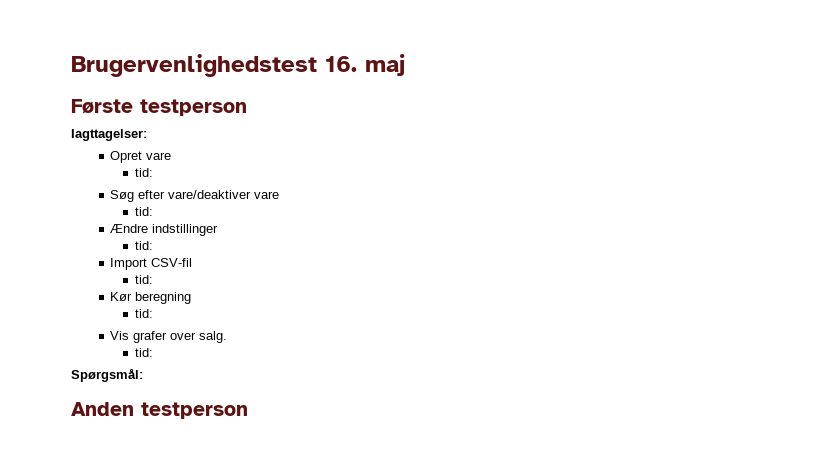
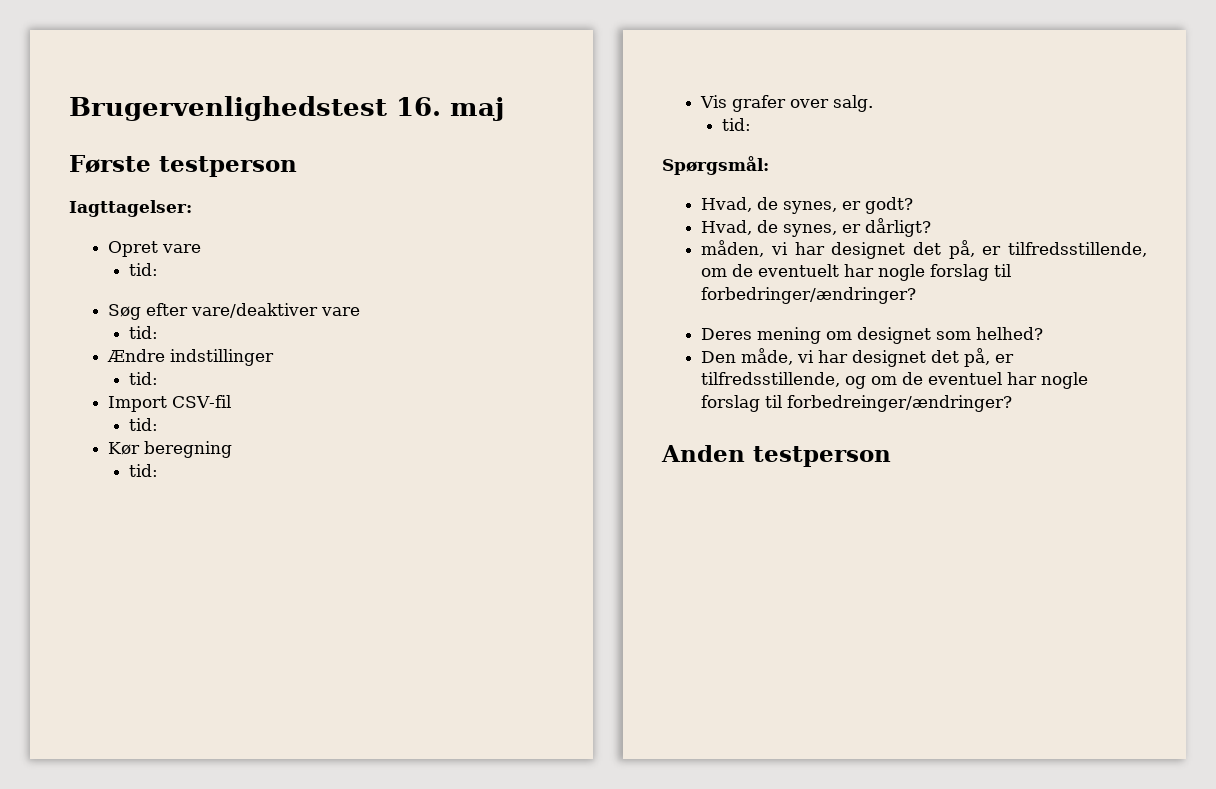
(143, 375) none -> [701,197,914,214] [701,218,932,237] [701,240,1147,259] [701,264,1012,281] [701,287,917,304] [701,327,1044,344] [701,348,1015,367] [701,372,1089,389] [701,395,1013,412] // Hvad, de synes, er godt? // Hvad, de synes, er dårligt? // måden, vi har designet det på, er tilfredsstillende, om de eventuelt har nogle forslag til forbedringer/ændringer? // Deres mening om designet som helhed? // Den måde, vi har designet det på, er tilfredsstillende, og om de eventuel har nogle forslag til forbedreinger/ændringer?

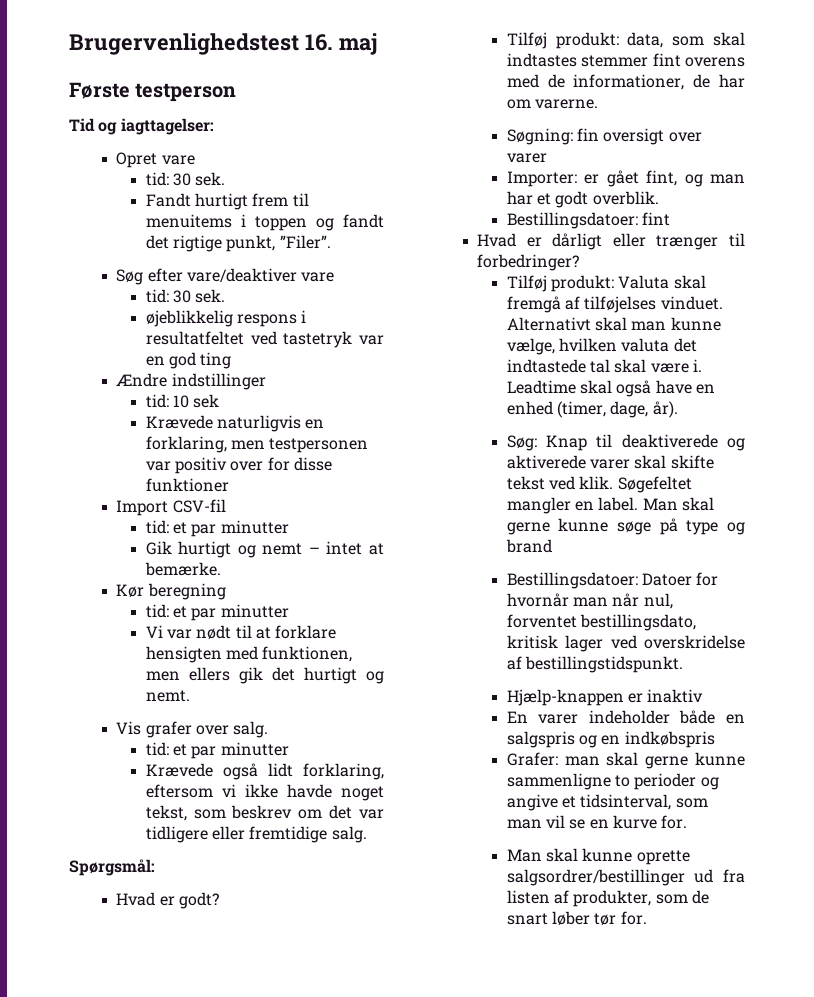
[69,200,192,217] Iagttagelser: -> [69,118,214,135] Tid og iagttagelser:
(159, 269) none -> [173,172,226,186] [145,193,309,210] [145,214,384,231] [145,235,331,252] 30 sek. // Fandt hurtigt frem til menuitems i toppen og fandt det rigtige punkt, ”Filer”.
[107,349,275,366] [129,372,159,385] [108,395,232,412] [129,418,159,431] [108,441,233,458] [129,464,159,477] // Ændre indstillinger // tid: // Import CSV-fil // tid: // Kør beregning // tid: -> [173,289,226,303] [145,310,307,327] [145,331,384,348] [145,352,232,369] [116,373,266,390] [145,394,220,408] [145,415,325,432] [145,436,369,453] [145,457,333,474] [145,478,229,492] [116,499,226,516] [145,520,289,537] [145,541,384,558] [144,562,221,576] [116,583,226,600] [145,604,289,621] [145,625,337,640] [145,646,353,663] [145,667,385,684] [145,690,190,702] 30 sek. // øjeblikkelig respons i resultatfeltet ved tastetryk var en god ting // Ændre indstillinger // tid: 10 sek // Krævede naturligvis en forklaring, men testpersonen var positiv over for disse funktioner // Import CSV-fil // tid: et par minutter // Gik hurtigt og nemt – intet at bemærke. // Kør beregning // tid: et par minutter // Vi var nødt til at forklare hensigten med funktionen, men ellers gik det hurtigt og nemt.
[662,156,769,175] [701,197,914,214] [701,218,932,237] [701,240,1147,259] [701,264,1012,281] [701,287,917,304] [701,327,1044,344] [701,348,1015,367] [701,372,1089,389] [701,395,1013,412] [661,445,891,467] // Spørgsmål: // Hvad, de synes, er godt? // Hvad, de synes, er dårligt? // måden, vi har designet det på, er tilfredsstillende, om de eventuelt har nogle forslag til forbedringer/ændringer? // Deres mening om designet som helhed? // Den måde, vi har designet det på, er tilfredsstillende, og om de eventuel har nogle forslag til forbedreinger/ændringer? // Anden testperson -> [173,742,289,759] [145,763,384,780] [145,784,384,801] [145,805,384,821] [145,826,367,843] [69,859,155,876] [116,892,219,909] [506,32,745,49] [506,53,745,67] [506,74,745,90] [506,99,599,109] [506,128,702,145] [506,153,547,163] [506,170,745,187] [506,191,659,208] [506,212,671,229] [477,233,745,250] [477,254,580,271] [506,275,706,292] [506,296,723,313] [506,317,721,331] [506,338,697,355] [506,359,703,373] [506,380,716,397] [506,401,678,418] [506,434,745,451] [506,455,714,469] [506,476,692,493] [506,497,715,514] [506,518,745,535] [505,539,552,553] [506,572,719,589] [506,593,673,609] [506,614,697,631] [506,635,745,652] [506,656,684,673] [506,689,704,706] [506,710,745,724] [506,731,715,748] [506,752,745,769] [506,773,719,790] [506,794,708,811] [506,815,688,829] [506,848,690,865] [506,869,745,886] [506,890,710,907] [506,911,647,926] et par minutter // Krævede også lidt forklaring, eftersom vi ikke havde noget tekst, som beskrev om det var tidligere eller fremtidige salg. // Spørgsmål: // Hvad er godt? // Tilføj produkt: data, som skal indtastes stemmer fint overens med de informationer, de har om varerne. // Søgning: fin oversigt over varer // Importer: er gået fint, og man har et godt overblik. // Bestillingsdatoer: fint // Hvad er dårligt eller trænger til forbedringer? // Tilføj produkt: Valuta skal fremgå af tilføjelses vinduet. Alternativt skal man kunne vælge, hvilken valuta det indtastede tal skal være i. Leadtime skal også have en enhed (timer, dage, år). // Søg: Knap til deaktiverede og aktiverede varer skal skifte tekst ved klik. Søgefeltet mangler en label. Man skal gerne kunne søge på type og brand // Bestillingsdatoer: Datoer for hvornår man når nul, forventet bestillingsdato, kritisk lager ved overskridelse af bestillingstidspunkt. // Hjælp-knappen er inaktiv // En varer indeholder både en salgspris og en indkøbspris // Grafer: man skal gerne kunne sammenligne to perioder og angive et tidsinterval, som man vil se en kurve for. // Man skal kunne oprette salgsordrer/bestillinger ud fra listen af produkter, som de snart løber tør for.

